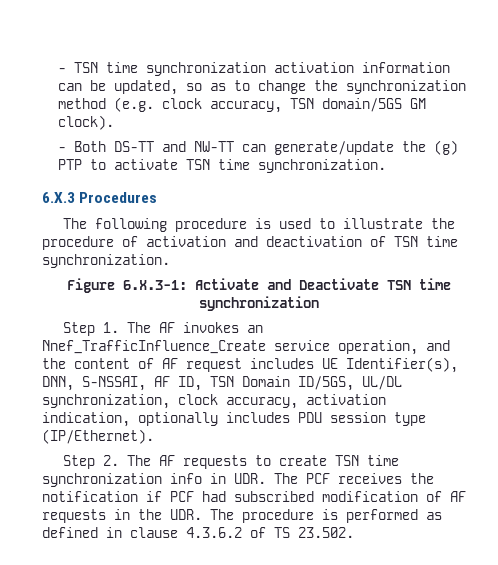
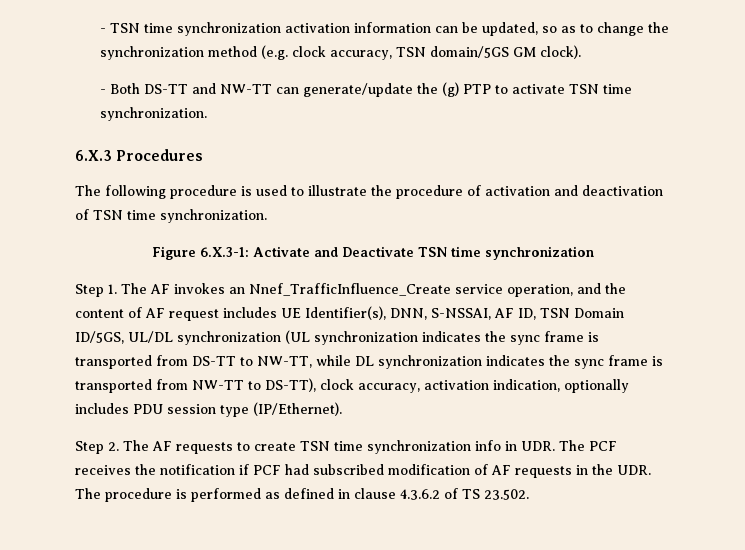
[42,394,170,409] synchronization, -> [177,330,599,345] [75,355,663,369] [75,378,316,393] synchronization (UL synchronization indicates the sync frame is transported from DS-TT to NW-TT, while DL synchronization indicates the sync frame is transported from NW-TT to DS-TT),

